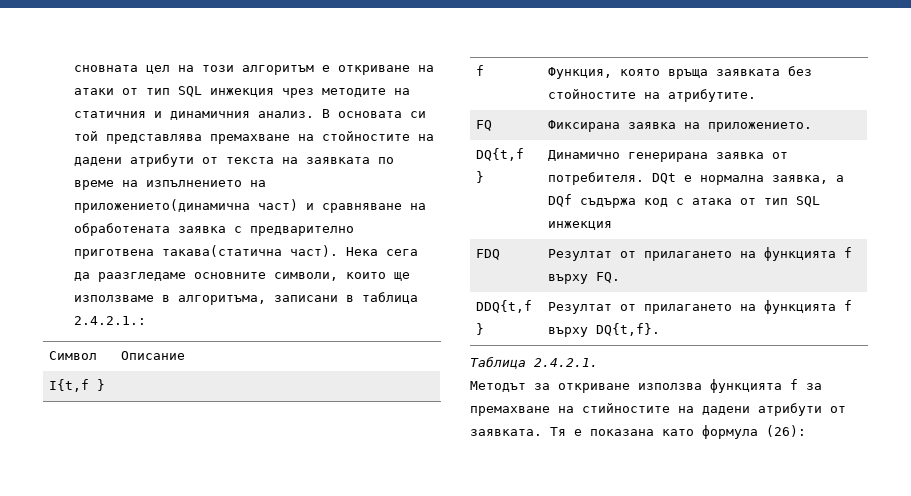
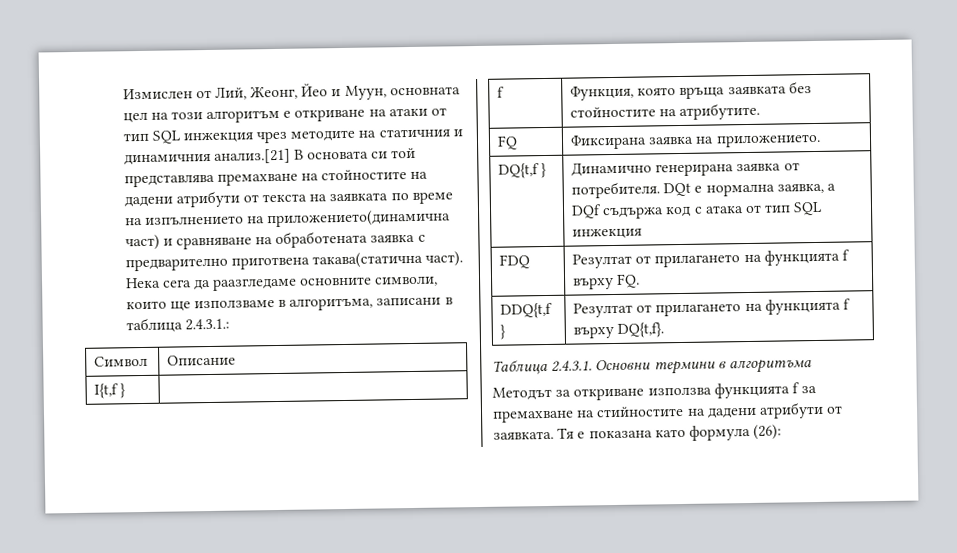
[74,65,139,72] сновната -> [122,83,461,100] Измислен от Лий, Жеонг, Йео и Муун, основната
[258,111,315,118] анализ. -> [213,148,291,164] анализ.[21]
[74,316,147,325] 2.4.2.1.: -> [184,318,230,331] 2.4.3.1.:
[534,358,598,367] 2.4.2.1. -> [551,359,812,375] 2.4.3.1. Основни термини в алгоритъма

